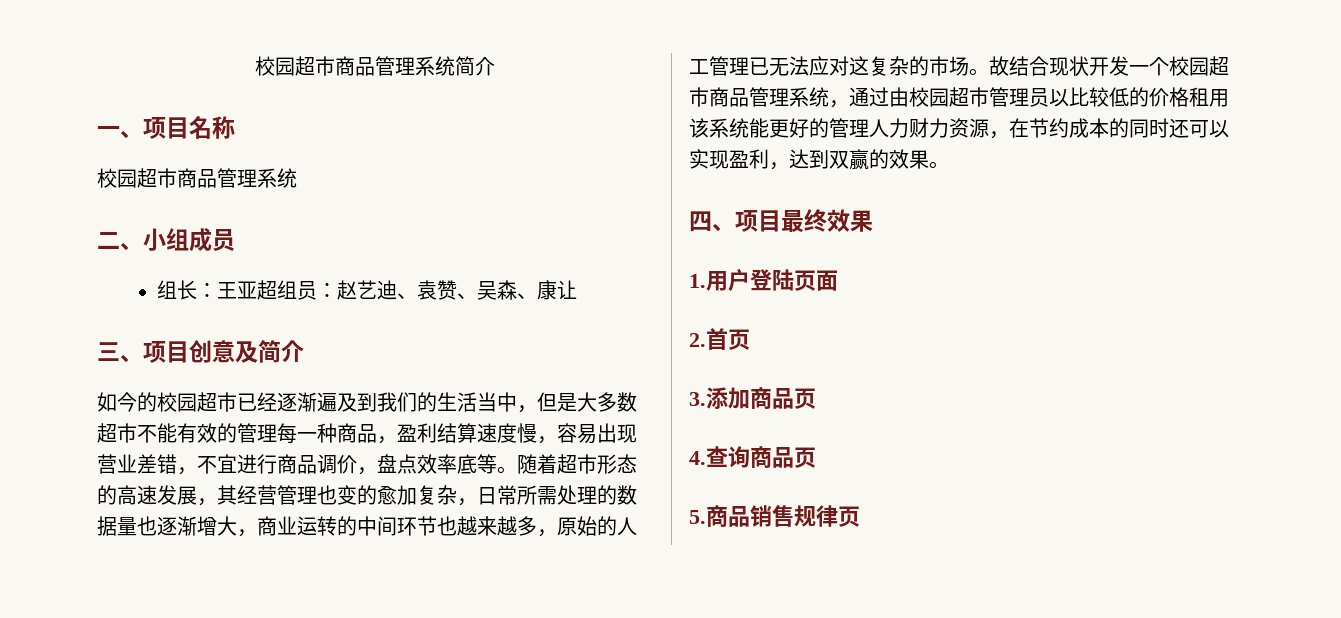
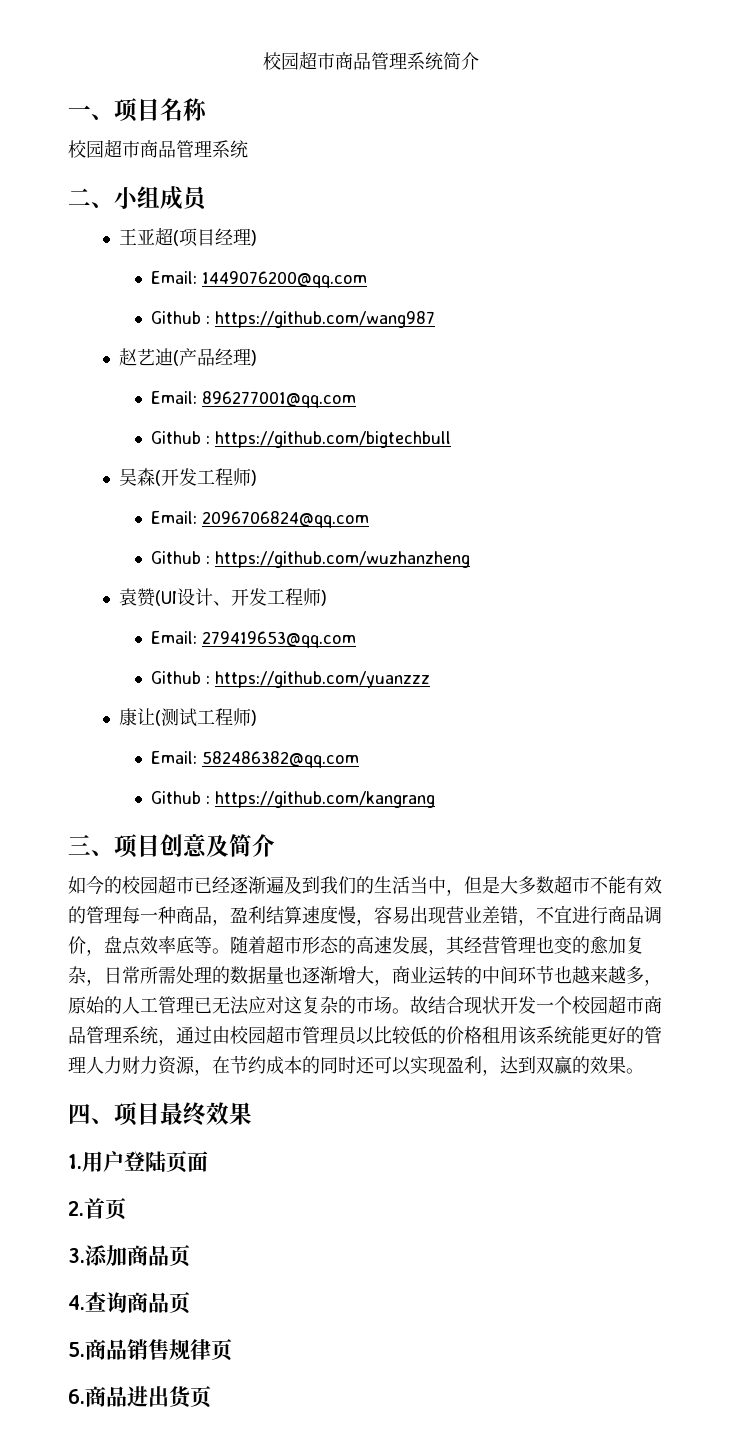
[156,280,577,300] 组长：王亚超组员：赵艺迪、袁赞、吴森、康让 -> [119,227,258,247] [150,271,367,288] [150,311,435,328] [119,348,258,366] [150,391,356,408] [150,431,451,448] [119,468,258,486] [150,511,369,528] [150,551,470,568] [119,588,328,607] [150,631,356,648] [150,671,430,688] [119,708,258,727] [150,751,359,768] [150,791,435,808] 王亚超(项目经理) // Email: 1449076200@qq.com // Github : https://github.com/wang987 // 赵艺迪(产品经理) // Email: 896277001@qq.com // Github : https://github.com/bigtechbull // 吴森(开发工程师) // Email: 2096706824@qq.com // Github : https://github.com/wuzhanzheng // 袁赞(UI设计、开发工程师) // Email: 279419653@qq.com // Github : https://github.com/yuanzzz // 康让(测试工程师) // Email: 582486382@qq.com // Github : https://github.com/kangrang
(860, 516) none -> [68,1386,211,1409] // 6.商品进出货页

